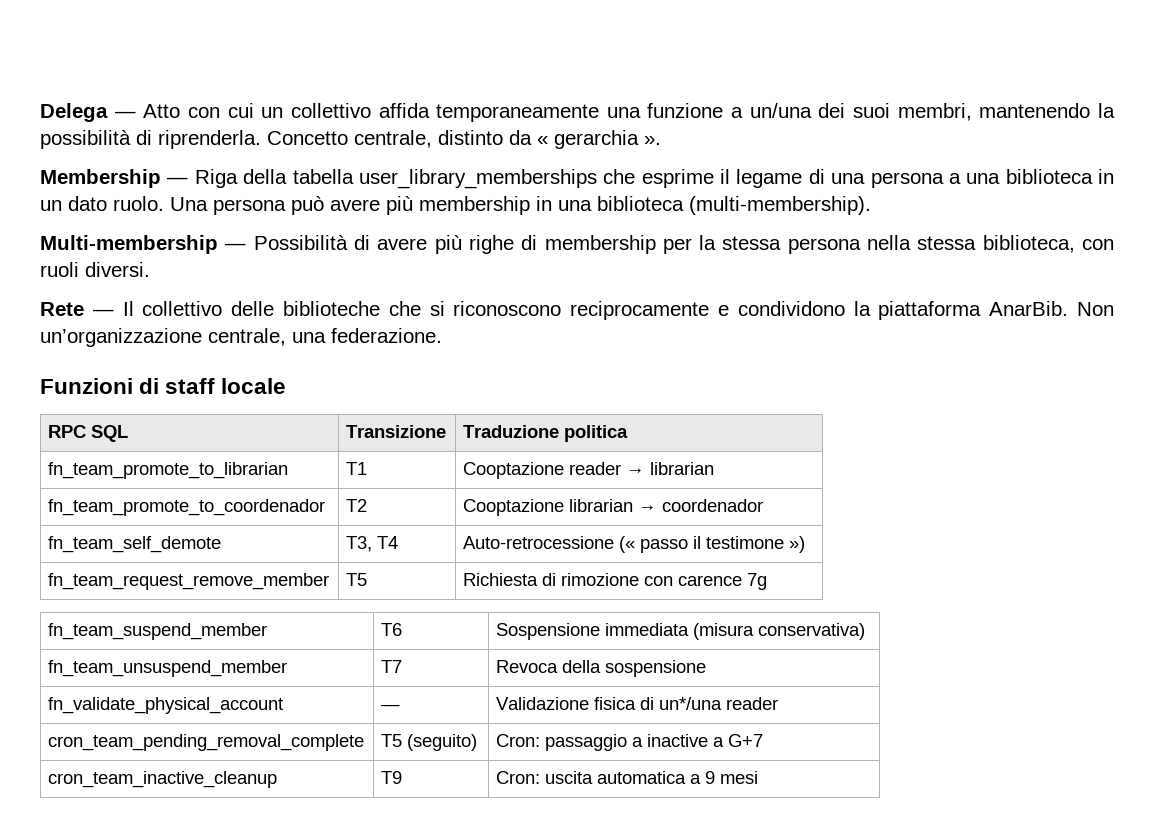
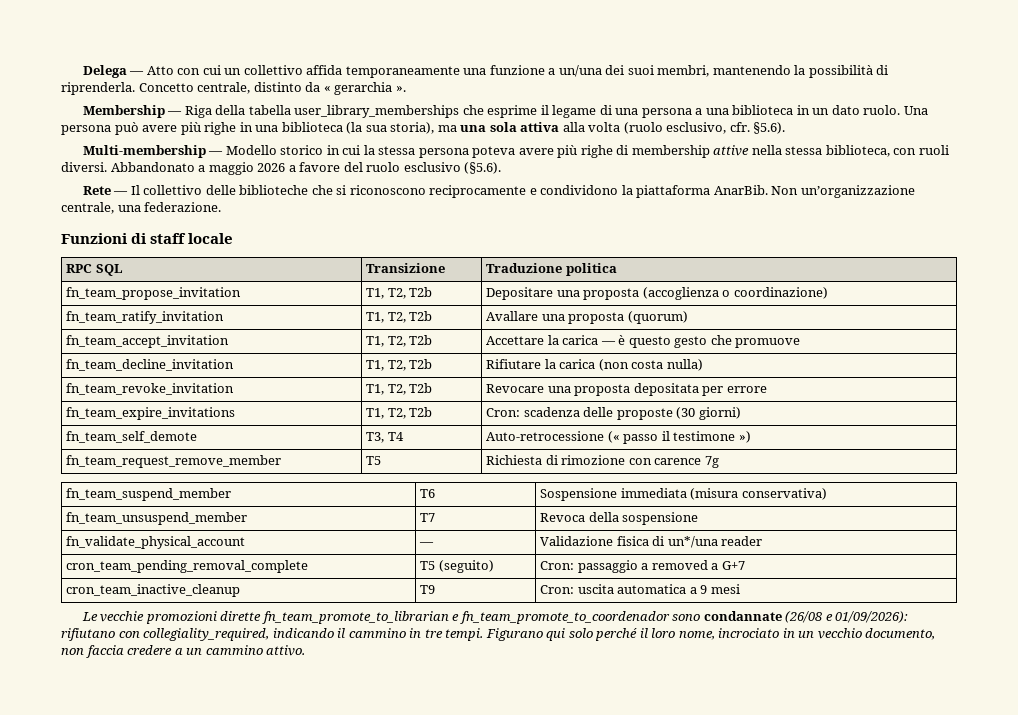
[419,196,530,215] membership -> [204,122,237,135] righe
[689,196,871,215] [40,235,370,254] (multi-membership). // Multi-membership — Possibilità di -> [346,122,786,134] [82,145,516,158] (la sua storia), ma una sola attiva alla volta (ruolo esclusivo, cfr. §5.6). // Multi-membership — Modello storico in cui la stessa persona poteva
[662,235,861,254] per la stessa persona -> [713,145,750,156] attive
(150, 269) none -> [110,162,502,175] Abbandonato a maggio 2026 a favore del ruolo esclusivo (§5.6).
[48,462,289,479] [346,462,368,475] [463,462,715,479] [48,499,326,516] [346,499,368,512] [463,499,764,516] fn_team_promote_to_librarian | T1 | Cooptazione reader → librarian // fn_team_promote_to_coordenador | T2 | Cooptazione librarian → coordenador -> [66,287,242,300] [366,287,433,299] [486,287,828,300] [66,311,225,324] [366,311,433,323] [486,311,688,324] [66,335,230,348] [366,335,433,347] [486,335,801,348] [66,359,235,371] [366,359,433,371] [486,359,703,371] [66,383,235,395] [366,383,433,395] [486,383,767,396] [66,407,236,420] [366,407,433,419] [486,407,741,420] fn_team_propose_invitation | T1, T2, T2b | Depositare una proposta (accoglienza o coordinazione) // fn_team_ratify_invitation | T1, T2, T2b | Avallare una proposta (quorum) // fn_team_accept_invitation | T1, T2, T2b | Accettare la carica — è questo gesto che promuove // fn_team_decline_invitation | T1, T2, T2b | Rifiutare la carica (non costa nulla) // fn_team_revoke_invitation | T1, T2, T2b | Revocare una proposta depositata per errore // fn_team_expire_invitations | T1, T2, T2b | Cron: scadenza delle proposte (30 giorni)
[647,734,709,747] inactive -> [651,560,708,570] removed
(759, 777) none -> [81,611,909,624] [61,628,936,641] [61,645,306,658] // Le vecchie promozioni dirette fn_team_promote_to_librarian e fn_team_promote_to_coordenador sono condannate (26/08 e 01/09/2026): rifiutano con collegiality_required, indicando il cammino in tre tempi. Figurano qui solo perché il loro nome, incrociato in un vecchio documento, non faccia credere a un cammino attivo.

